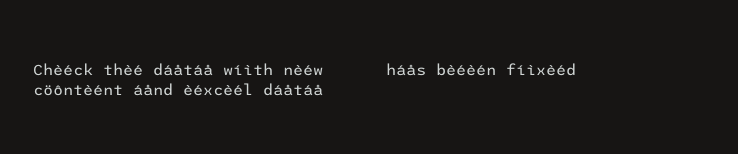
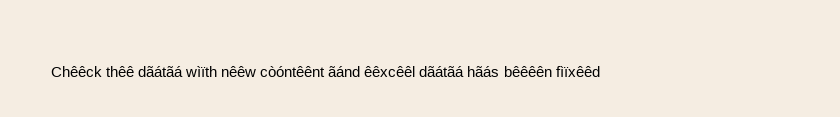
[33,63,323,76] [33,83,323,96] [386,63,576,76] Chèéck thèé dáåtáå wíìth nèéw cöôntèént áånd èéxcèél dáåtáå háås bèéèén fíìxèéd -> [51,66,600,77] Chêêck thêê dãátãá wìïth nêêw còóntêênt ãánd êêxcêêl dãátãá hãás bêêêên fìïxêêd

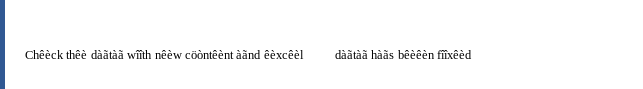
[51,66,600,77] Chêêck thêê dãátãá wìïth nêêw còóntêênt ãánd êêxcêêl dãátãá hãás bêêêên fìïxêêd -> [25,50,473,59] Chêèck thêè dàãtàã wîîth nêèw cöòntêènt àãnd êèxcêèl dàãtàã hàãs bêèêèn fîîxêèd

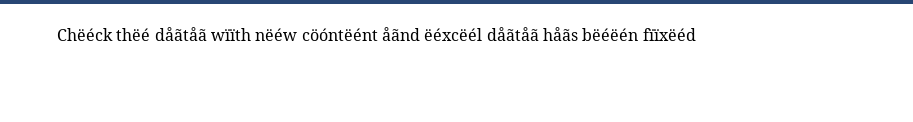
[25,50,473,59] Chêèck thêè dàãtàã wîîth nêèw cöòntêènt àãnd êèxcêèl dàãtàã hàãs bêèêèn fîîxêèd -> [57,27,696,41] Chëéck thëé dåãtåã wïïth nëéw cöóntëént åãnd ëéxcëél dåãtåã håãs bëéëén fïïxëéd

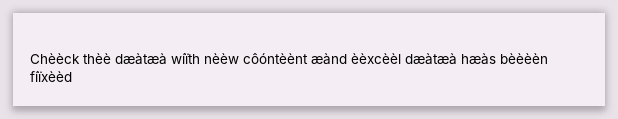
[57,27,696,41] Chëéck thëé dåãtåã wïïth nëéw cöóntëént åãnd ëéxcëél dåãtåã håãs bëéëén fïïxëéd -> [30,53,548,65] [30,71,72,82] Chèèck thèè dæàtæà wíïth nèèw côóntèènt æànd èèxcèèl dæàtæà hæàs bèèèèn fíïxèèd

